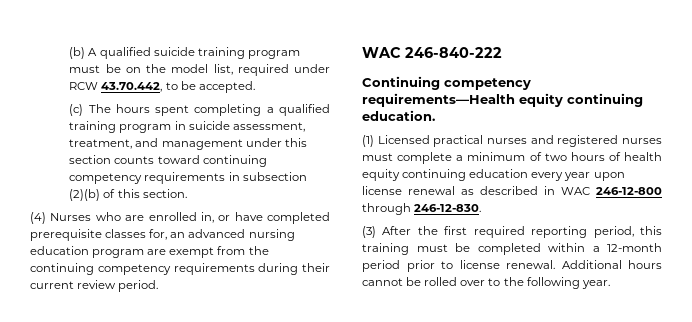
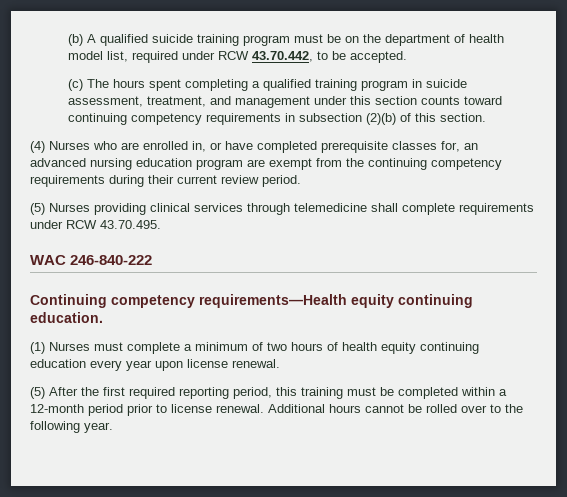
(167, 68) none -> [384,34,504,46] department of health
(159, 286) none -> [30,203,534,215] [30,220,161,229] // (5) Nurses providing clinical services through telemedicine shall complete requirements under RCW 43.70.495.
[377,135,662,147] Licensed practical nurses and registered nurses -> [49,342,90,351] Nurses
[408,186,662,195] [362,203,482,215] [362,226,376,238] renewal as described in WAC 246-12-800 through 246-12-830. // (3) -> [232,359,280,368] [30,387,45,399] renewal. // (5)

